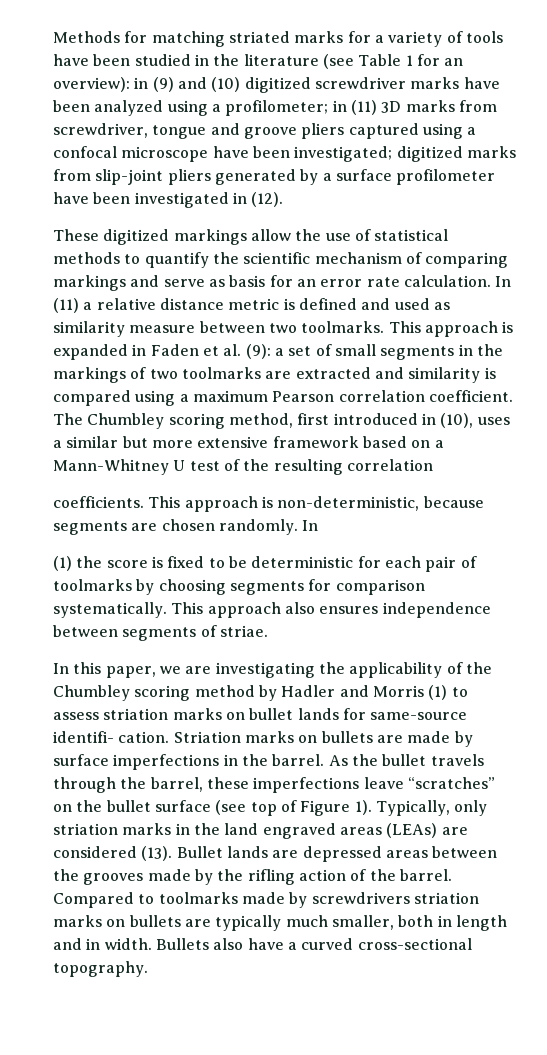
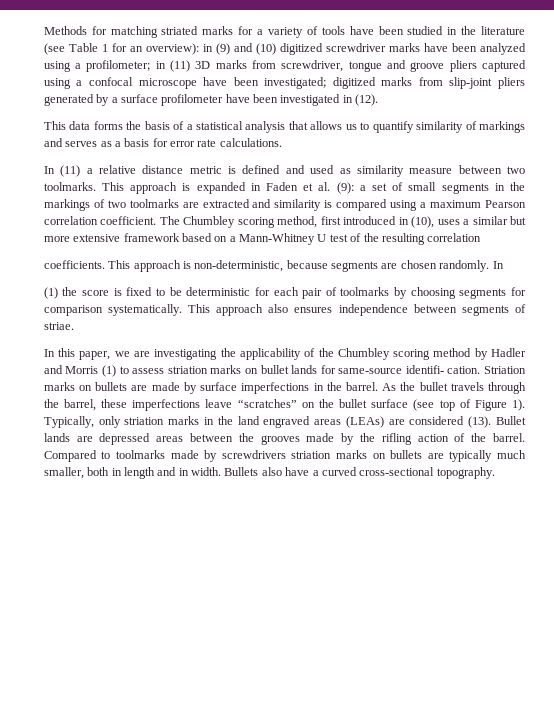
[52,229,449,245] [52,252,509,268] [52,275,225,291] These digitized markings allow the use of statistical methods to quantify the scientific mechanism of comparing markings and serve as -> [43,121,526,133] [43,138,121,147] This data forms the basis of a statistical analysis that allows us to quantify similarity of markings and serves as a
[296,279,316,287] an -> (168, 142) none
[403,275,491,287] calculation. -> [219,138,282,147] calculations. //

